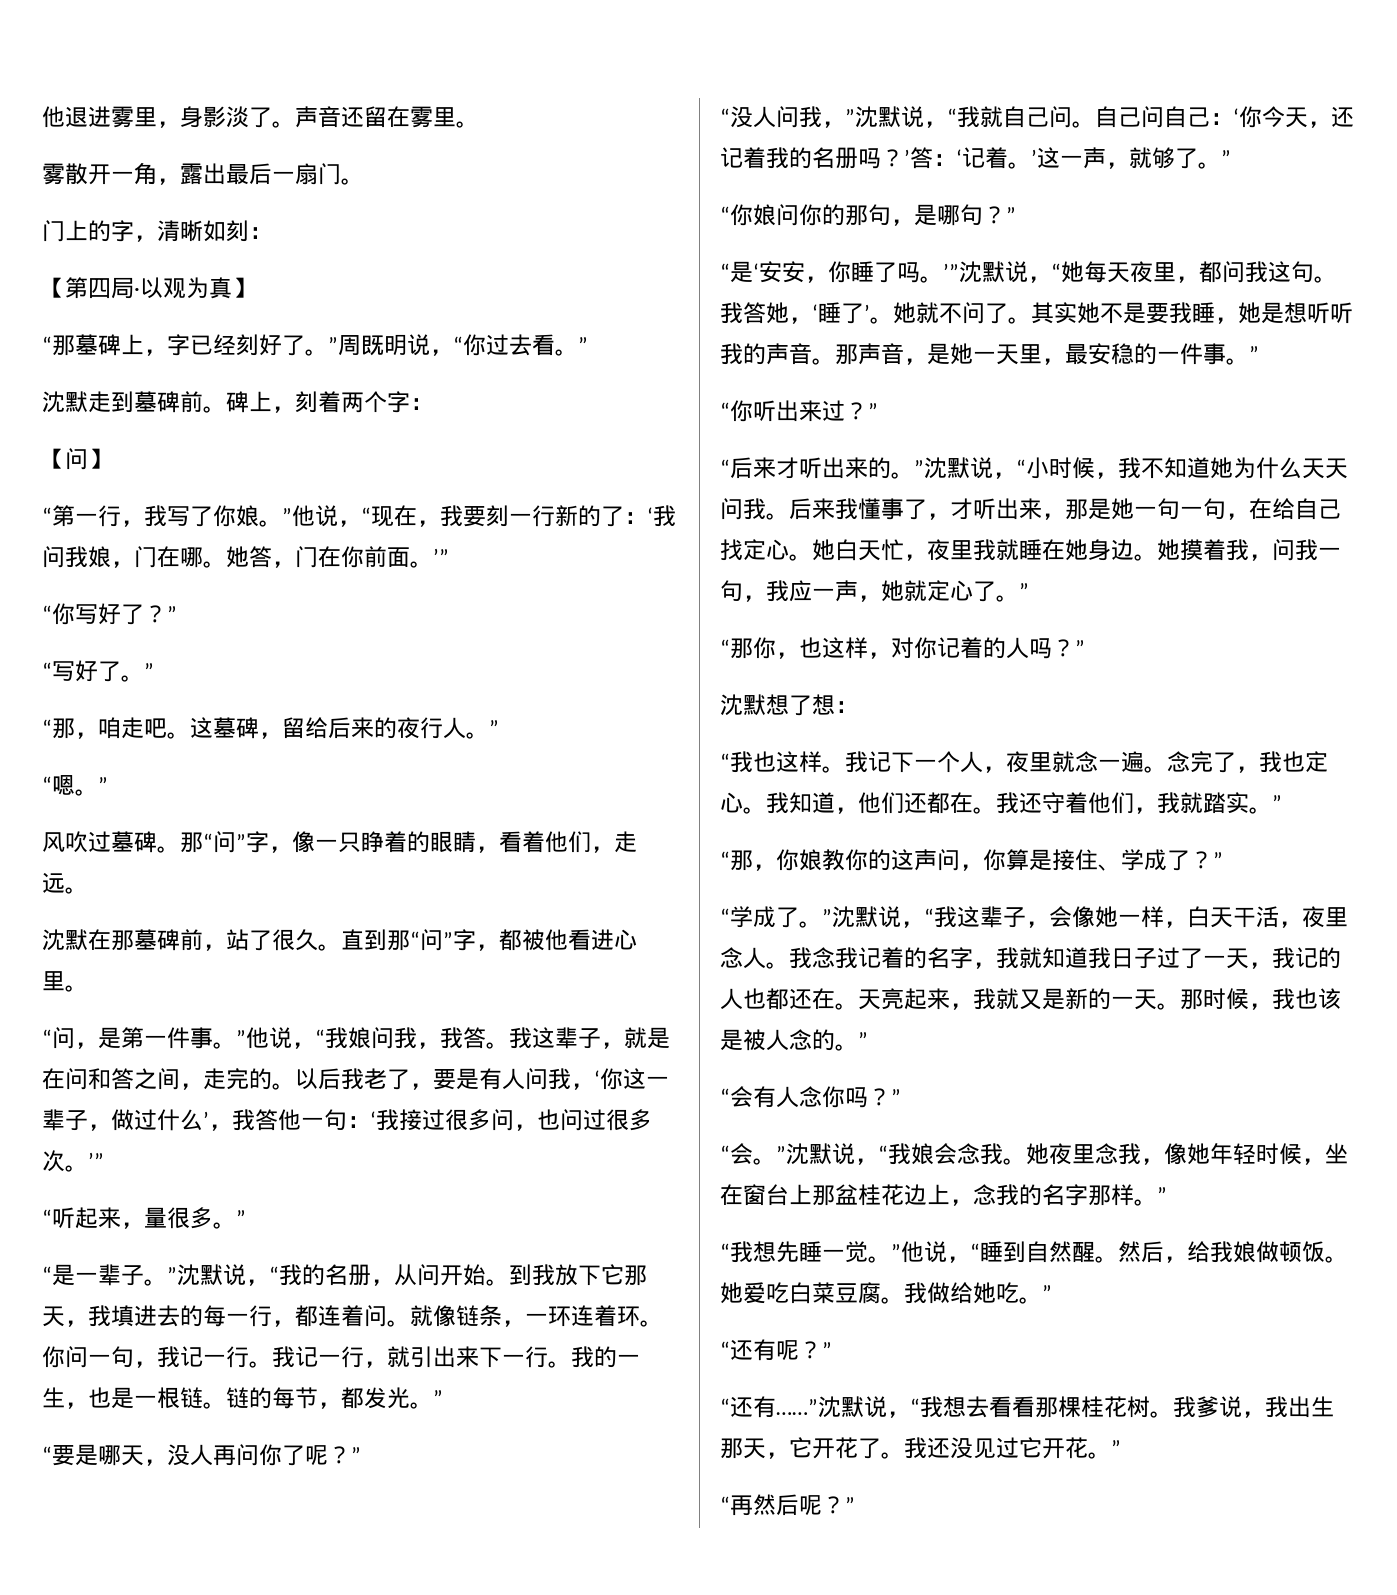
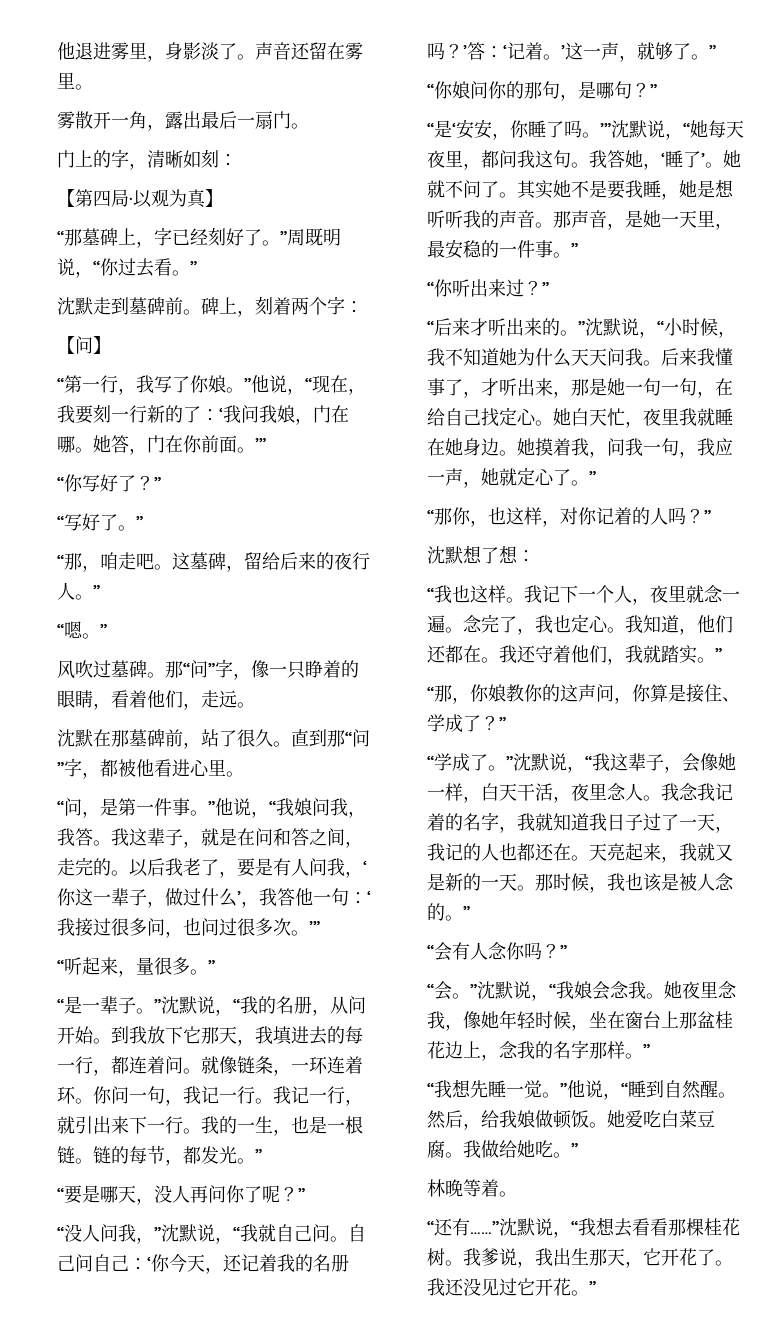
[720,1339,832,1361] “还有呢？” -> [427,1179,517,1197] 林晚等着。
[720,1494,855,1516] // “再然后呢？” -> (596, 1287) none

